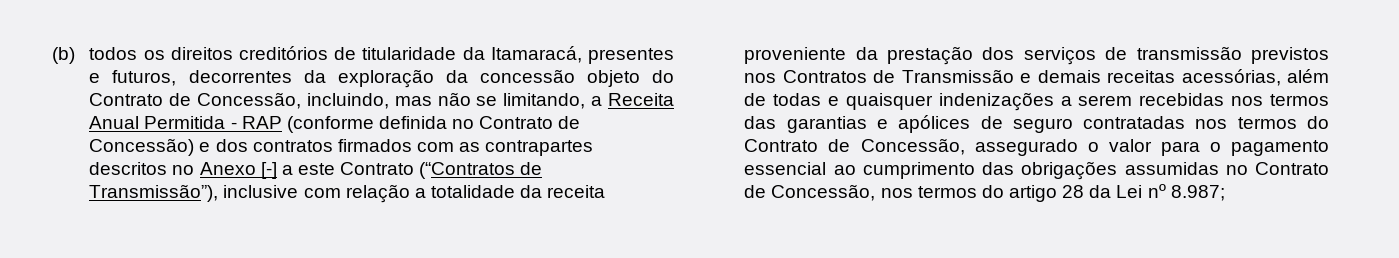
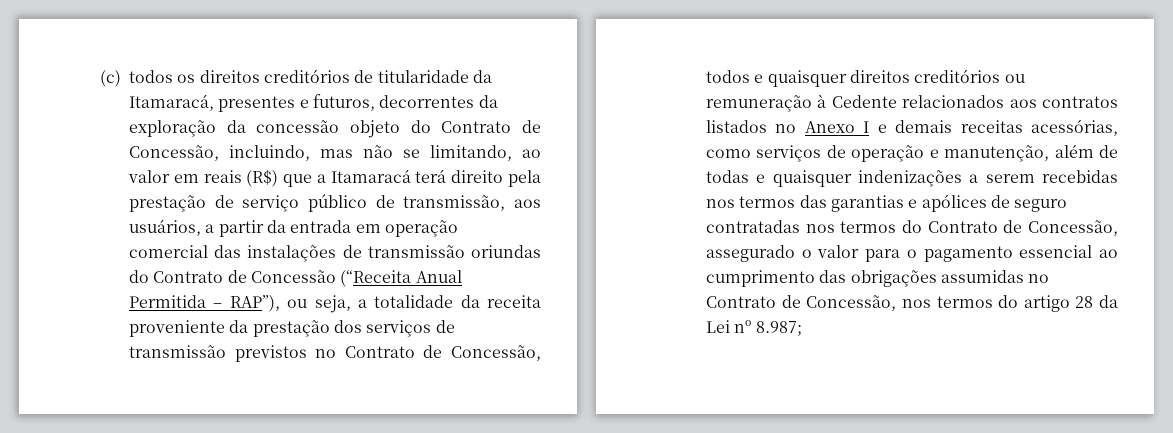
[52,47,75,64] (b) -> [100,70,121,87] (c)
[591,93,675,106] [89,116,581,133] [89,138,594,156] [89,162,543,179] [89,184,410,203] a Receita Anual Permitida - RAP (conforme definida no Contrato de Concessão) e dos contratos firmados com as contrapartes descritos no Anexo [-] a este Contrato (“Contratos de Transmissão”), inclusive com relação -> [522,149,541,158] [128,169,541,187] [129,194,541,212] [129,219,458,237] [129,245,541,262] [129,270,462,287] [129,295,351,313] ao valor em reais (R$) que a Itamaracá terá direito pela prestação de serviço público de transmissão, aos usuários, a partir da entrada em operação comercial das instalações de transmissão oriundas do Contrato de Concessão (“Receita Anual Permitida – RAP”), ou seja,
[744,69,1281,86] nos Contratos de Transmissão e demais receitas acessórias, -> [315,345,541,361] [706,69,1025,87] [706,94,1118,112] [706,119,1118,136] [706,145,1050,162] no Contrato de Concessão, todos e quaisquer direitos creditórios ou remuneração à Cedente relacionados aos contratos listados no Anexo I e demais receitas acessórias, como serviços de operação e manutenção,

